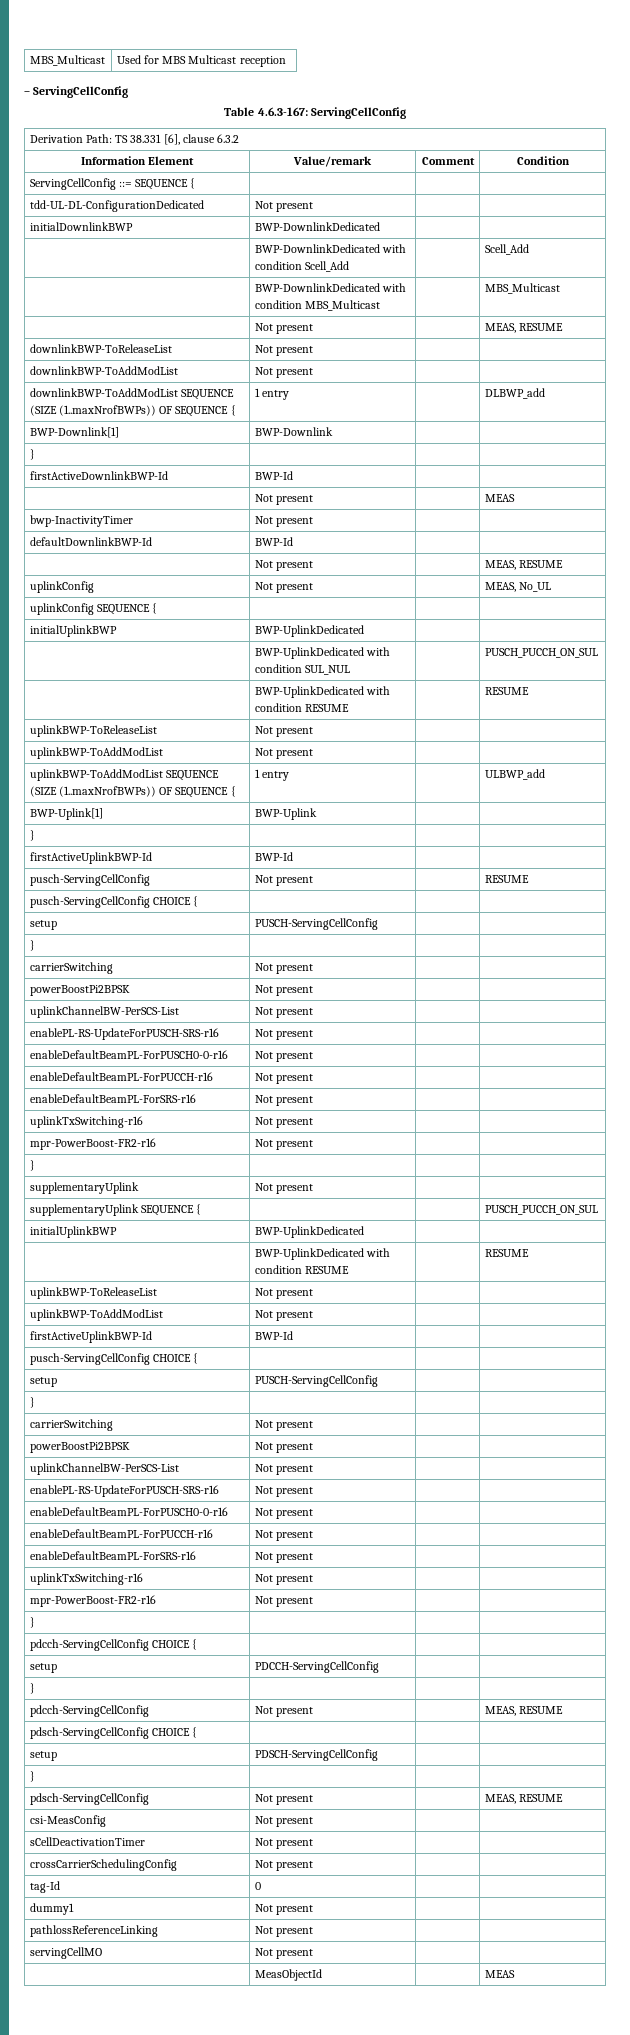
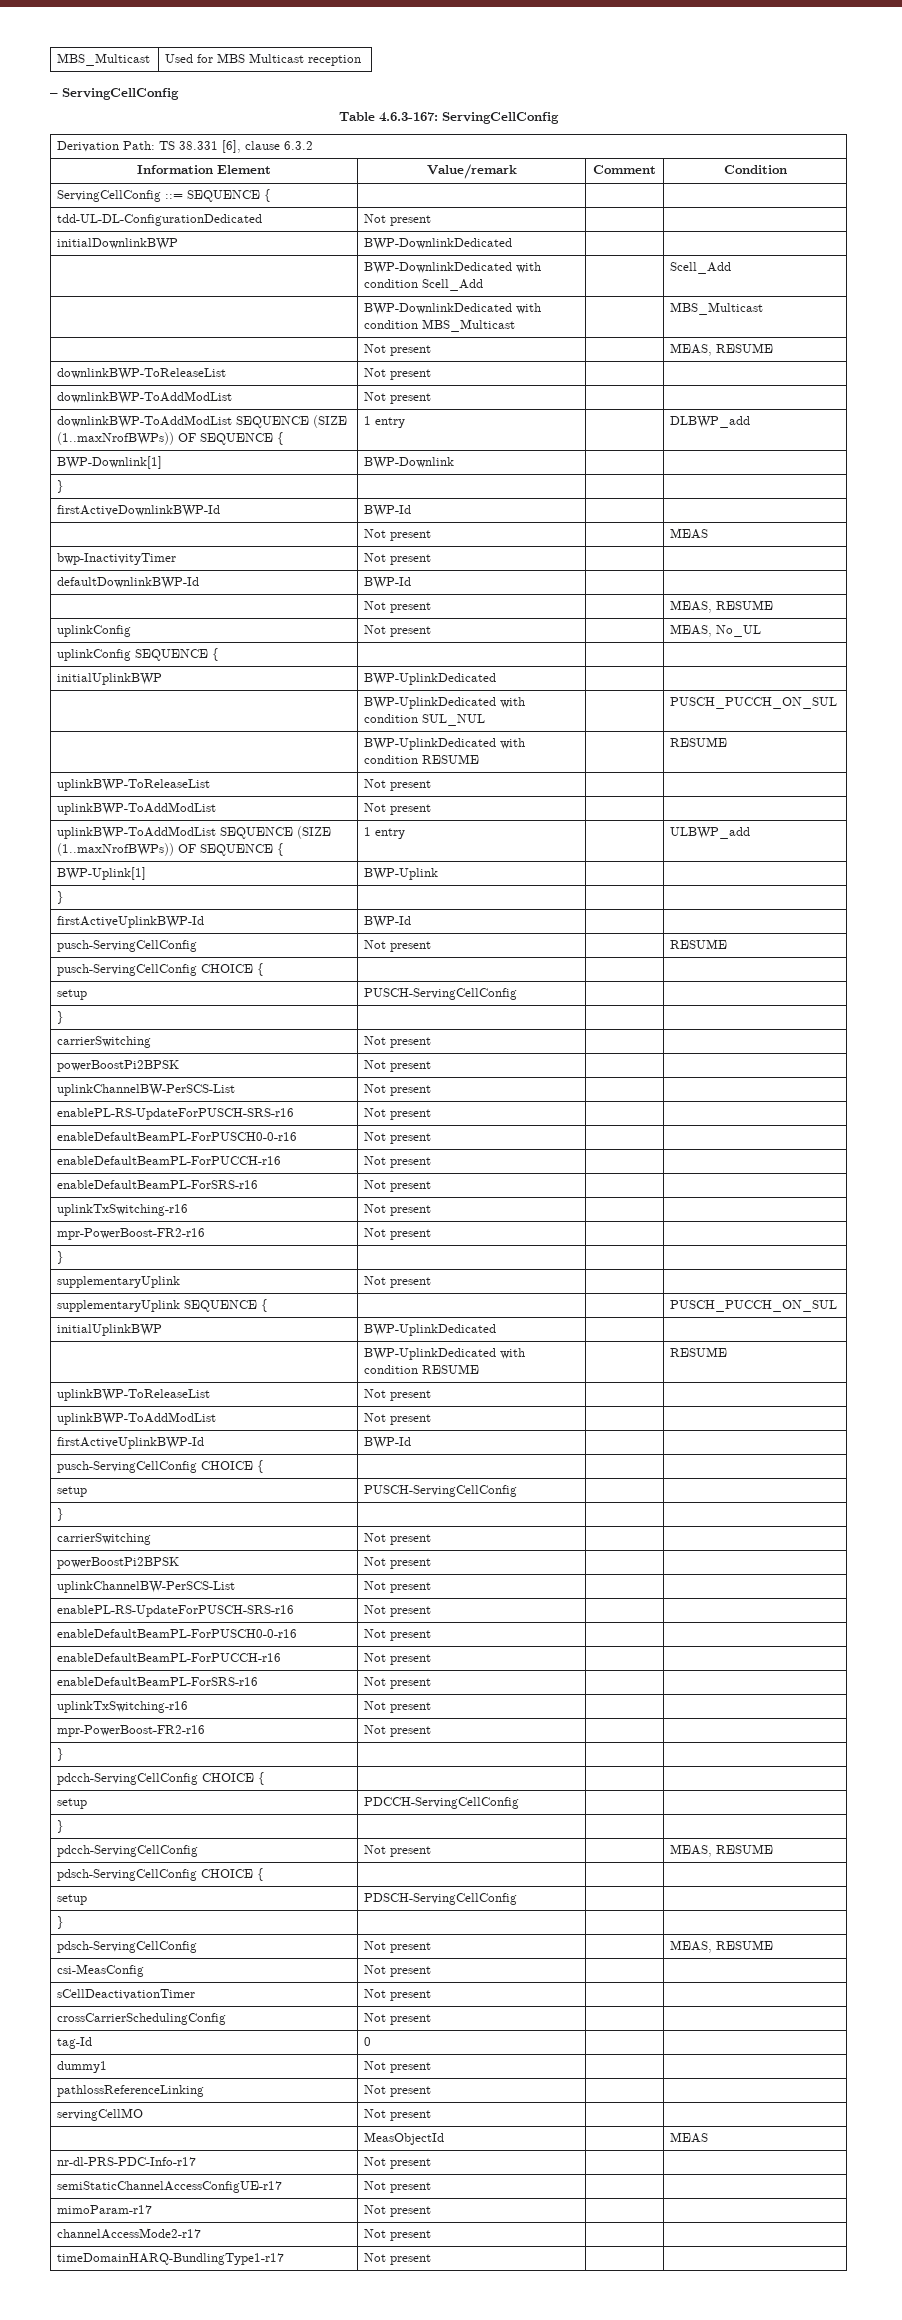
(515, 1974) none -> [57,2157,197,2166] [364,2157,432,2169] [57,2181,283,2193] [364,2181,432,2193] [57,2205,153,2214] [364,2205,432,2217] [57,2228,202,2239] [364,2229,432,2241] [57,2253,285,2265] [364,2253,432,2265] // nr-dl-PRS-PDC-Info-r17 | Not present | | // semiStaticChannelAccessConfigUE-r17 | Not present | | // mimoParam-r17 | Not present | | // channelAccessMode2-r17 | Not present | | // timeDomainHARQ-BundlingType1-r17 | Not present | |

